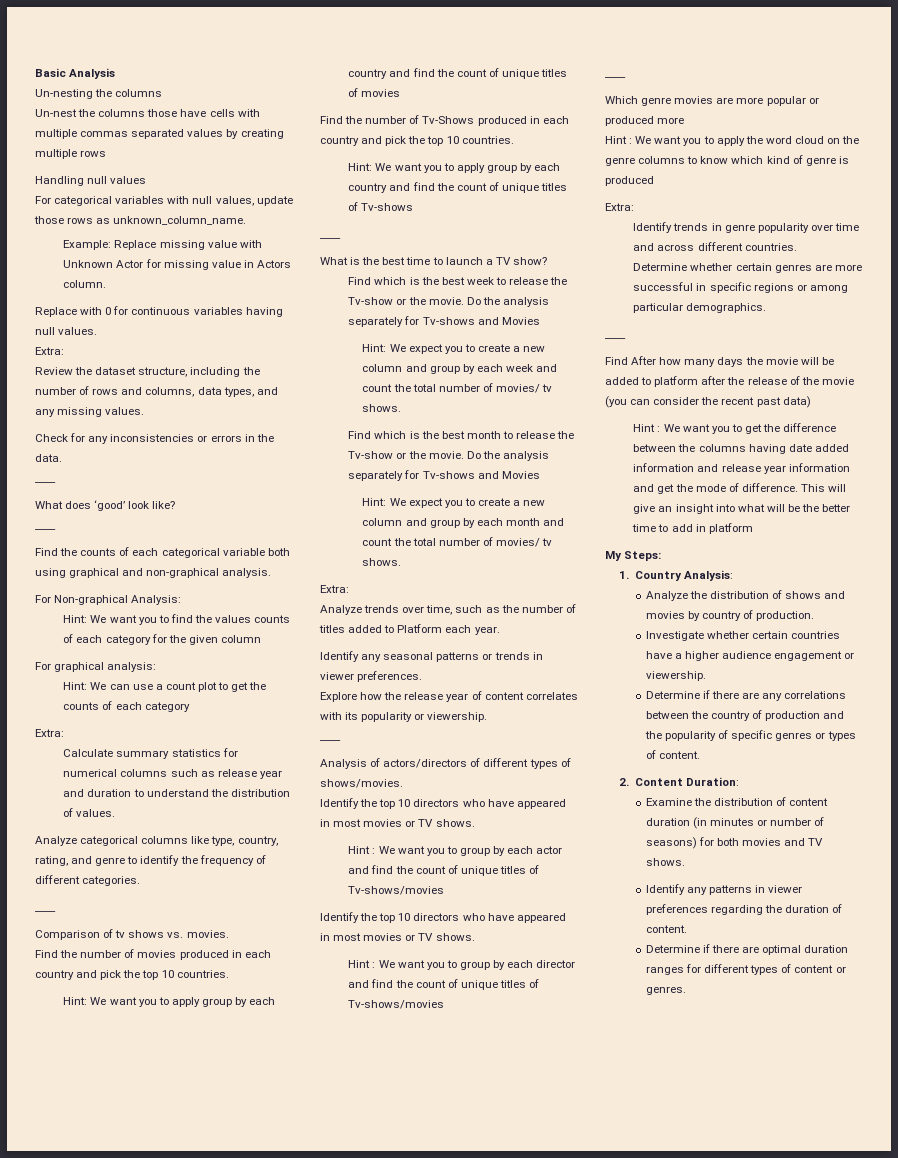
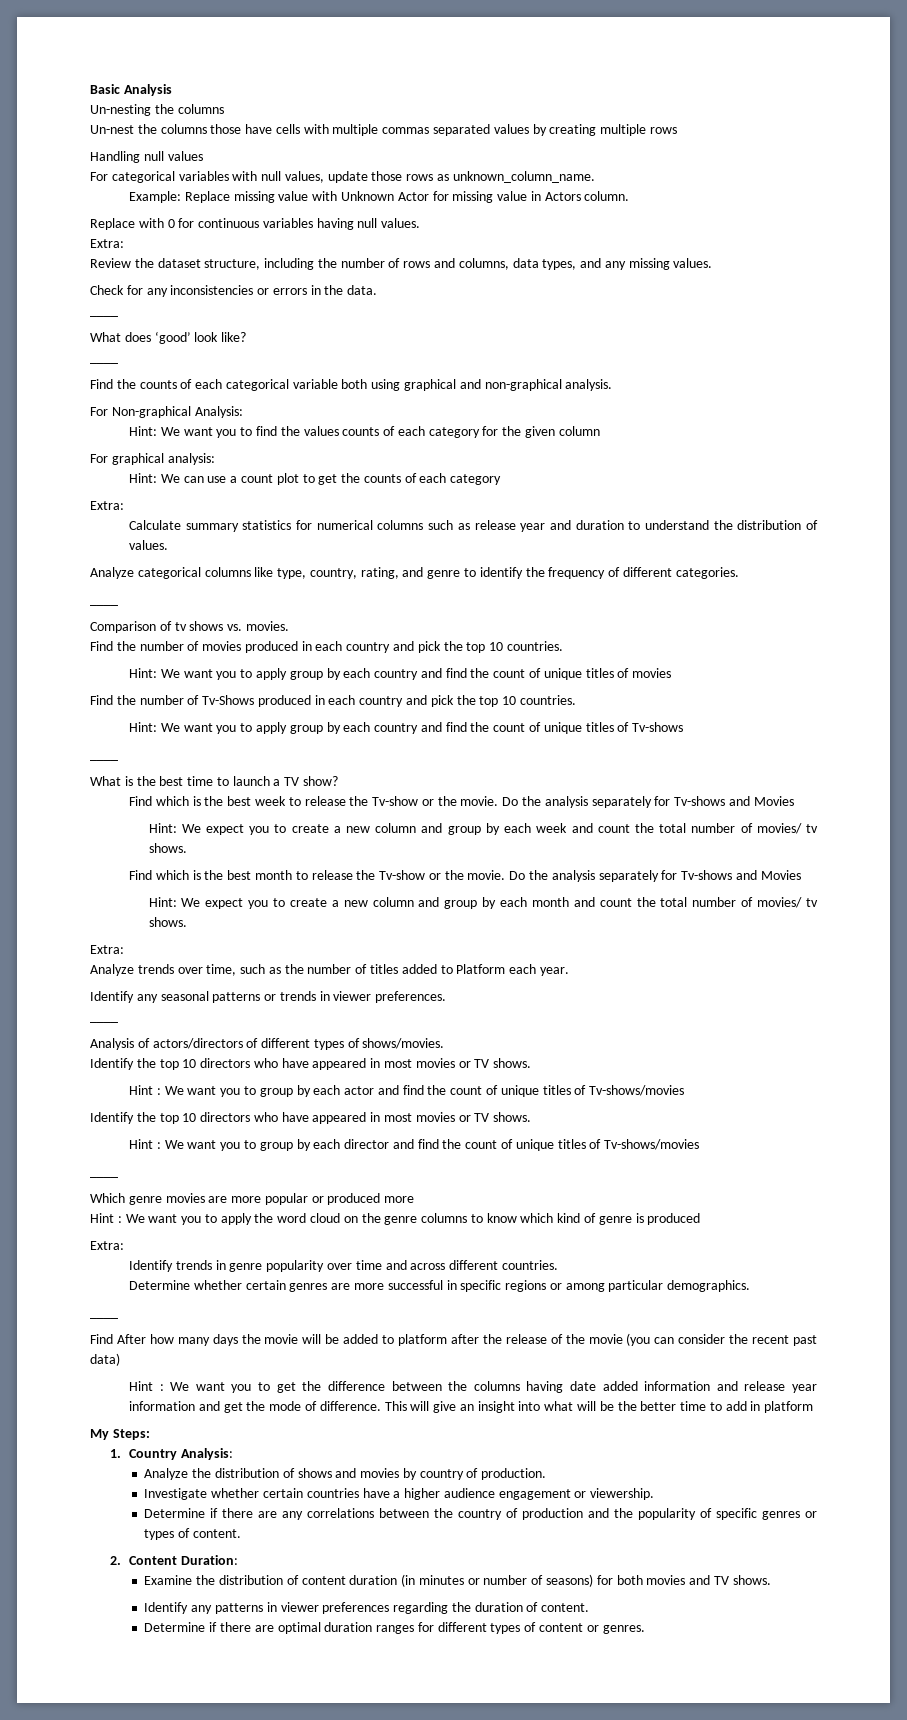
[320,691,578,702] [320,712,488,722] // Explore how the release year of content correlates with its popularity or viewership. -> (447, 997) none

